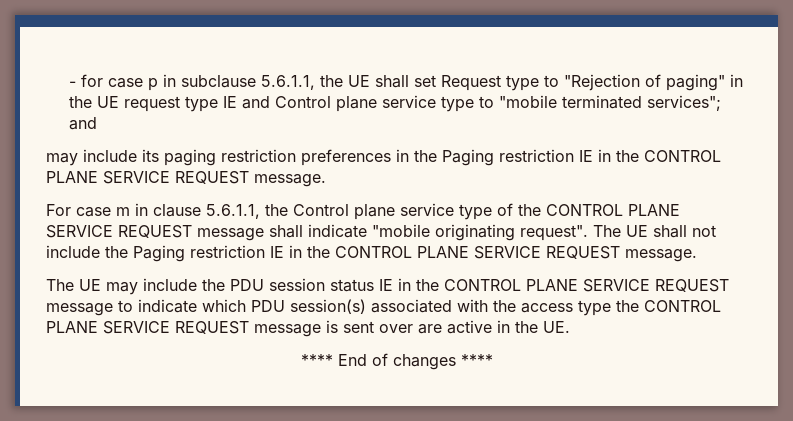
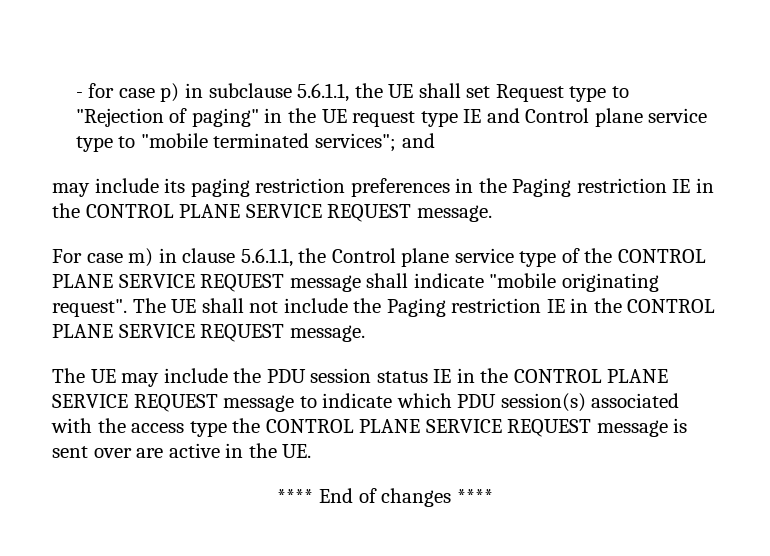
[148,78,159,91] p -> [160,83,180,102] p)
[116,207,130,216] m -> [128,248,154,267] m)

